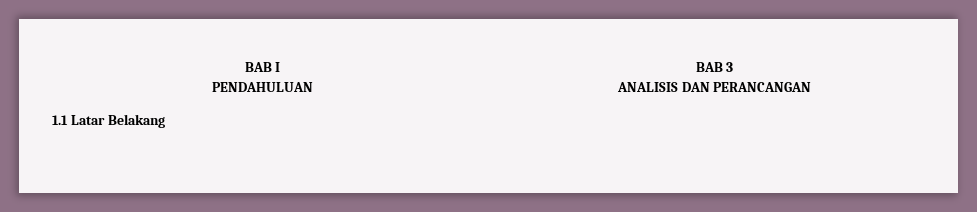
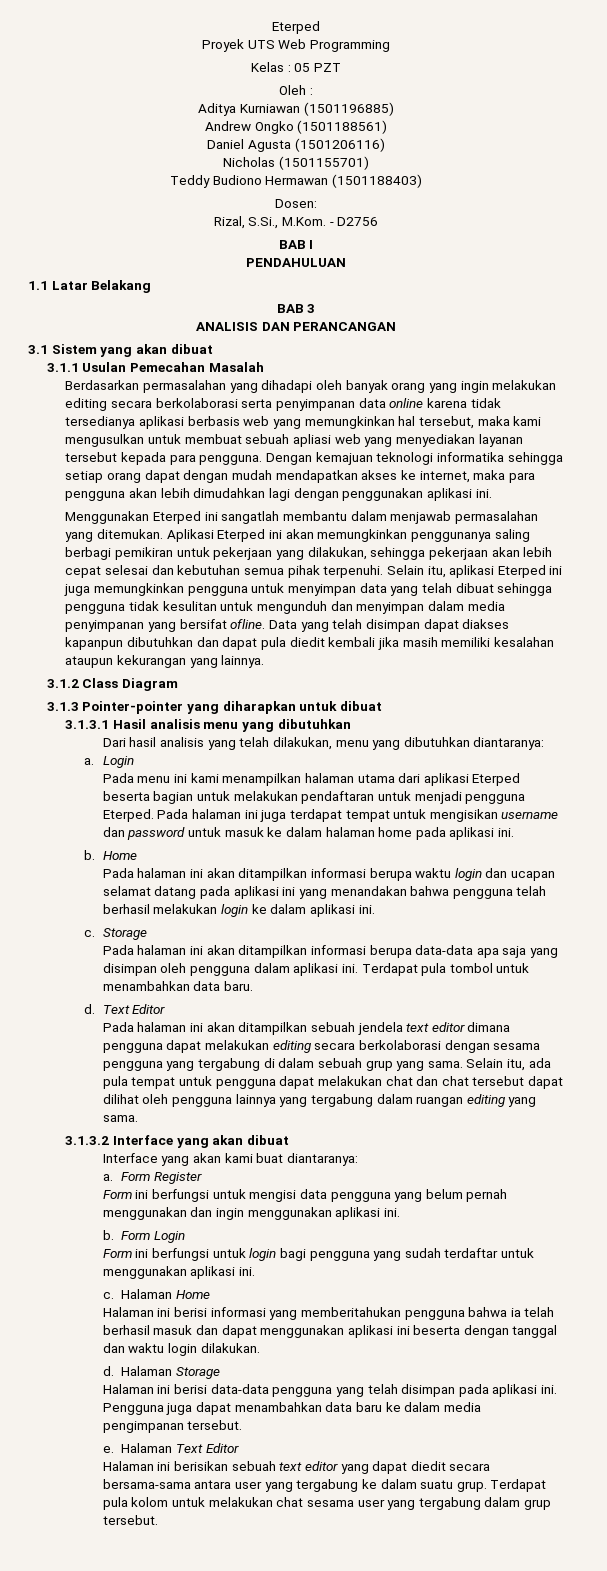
(244, 67) none -> [272,21,320,34] [202,39,390,52] [251,62,341,72] [279,85,313,95] [198,102,394,116] [204,120,388,134] [207,138,385,152] [223,156,369,170] [170,174,422,188] [275,199,317,208] [213,216,379,229] Eterped // Proyek UTS Web Programming // Kelas : 05 PZT // Oleh : // Aditya Kurniawan (1501196885) // Andrew Ongko (1501188561) // Daniel Agusta (1501206116) // Nicholas (1501155701) // Teddy Budiono Hermawan (1501188403) // Dosen: // Rizal, S.Si., M.Kom. - D2756 //
(812, 87) none -> [28,344,213,357] [46,362,264,372] [65,380,557,393] [65,398,501,411] [65,416,542,429] [65,434,523,447] [65,452,563,465] [65,470,535,483] [65,488,492,501] [65,511,538,524] [65,529,530,542] [65,547,553,560] [65,565,563,578] [64,583,553,596] [65,601,505,614] [65,619,510,632] [65,637,554,650] [65,655,265,668] [46,678,178,691] [46,701,382,714] [65,719,351,732] [102,737,545,750] [84,756,134,768] [102,773,521,786] [102,791,526,804] [102,809,559,822] [102,827,515,840] [84,850,137,860] [102,868,556,881] [102,886,547,899] [102,904,375,917] [84,928,147,940] [102,945,559,958] [102,963,530,976] [102,981,253,991] [84,1004,166,1014] [102,1022,511,1035] [102,1040,541,1053] [102,1058,551,1071] [102,1076,564,1089] [102,1094,537,1107] [102,1115,138,1122] [65,1135,289,1148] [102,1153,358,1166] [102,1172,202,1184] [102,1189,508,1202] [102,1207,400,1220] [102,1230,185,1243] [102,1248,535,1261] [102,1266,255,1279] [102,1289,210,1299] [102,1307,555,1320] [102,1325,558,1338] [102,1343,260,1356] [102,1366,220,1379] [102,1384,558,1397] [102,1402,481,1415] [102,1420,243,1433] [102,1443,239,1453] [102,1461,491,1474] [102,1479,547,1492] [102,1497,552,1510] [102,1515,158,1525] // 3.1 Sistem yang akan dibuat // 3.1.1 Usulan Pemecahan Masalah // Berdasarkan permasalahan yang dihadapi oleh banyak orang yang ingin melakukan editing secara berkolaborasi serta penyimpanan data online karena tidak tersedianya aplikasi berbasis web yang memungkinkan hal tersebut, maka kami mengusulkan untuk membuat sebuah apliasi web yang menyediakan layanan tersebut kepada para pengguna. Dengan kemajuan teknologi informatika sehingga setiap orang dapat dengan mudah mendapatkan akses ke internet, maka para pengguna akan lebih dimudahkan lagi dengan penggunakan aplikasi ini. // Menggunakan Eterped ini sangatlah membantu dalam menjawab permasalahan yang ditemukan. Aplikasi Eterped ini akan memungkinkan penggunanya saling berbagi pemikiran untuk pekerjaan yang dilakukan, sehingga pekerjaan akan lebih cepat selesai dan kebutuhan semua pihak terpenuhi. Selain itu, aplikasi Eterped ini juga memungkinkan pengguna untuk menyimpan data yang telah dibuat sehingga pengguna tidak kesulitan untuk mengunduh dan menyimpan dalam media penyimpanan yang bersifat ofline. Data yang telah disimpan dapat diakses kapanpun dibutuhkan dan dapat pula diedit kembali jika masih memiliki kesalahan ataupun kekurangan yang lainnya. // 3.1.2 Class Diagram // 3.1.3 Pointer-pointer yang diharapkan untuk dibuat // 3.1.3.1 Hasil analisis menu yang dibutuhkan // Dari hasil analisis yang telah dilakukan, menu yang dibutuhkan diantaranya: // a. Login // Pada menu ini kami menampilkan halaman utama dari aplikasi Eterped beserta bagian untuk melakukan pendaftaran untuk menjadi pengguna Eterped. Pada halaman ini juga terdapat tempat untuk mengisikan username dan password untuk masuk ke dalam halaman home pada aplikasi ini. // b. Home // Pada halaman ini akan ditampilkan informasi berupa waktu login dan ucapan selamat datang pada aplikasi ini yang menandakan bahwa pengguna telah berhasil melakukan login ke dalam aplikasi ini. // c. Storage // Pada halaman ini akan ditampilkan informasi berupa data-data apa saja yang disimpan oleh pengguna dalam aplikasi ini. Terdapat pula tombol untuk menambahkan data baru. // d. Text Editor // Pada halaman ini akan ditampilkan sebuah jendela text editor dimana pengguna dapat melakukan editing secara berkolaborasi dengan sesama pengguna yang tergabung di dalam sebuah grup yang sama. Selain itu, ada pula tempat untuk pengguna dapat melakukan chat dan chat tersebut dapat dilihat oleh pengguna lainnya yang tergabung dalam ruangan editing yang sama. // 3.1.3.2 Interface yang akan dibuat // Interface yang akan kami buat diantaranya: // a. Form Register // Form ini berfungsi untuk mengisi data pengguna yang belum pernah menggunakan dan ingin menggunakan aplikasi ini. // b. Form Login // Form ini berfungsi untuk login bagi pengguna yang sudah terdaftar untuk menggunakan aplikasi ini. // c. Halaman Home // Halaman ini berisi informasi yang memberitahukan pengguna bahwa ia telah berhasil masuk dan dapat menggunakan aplikasi ini beserta dengan tanggal dan waktu login dilakukan. // d. Halaman Storage // Halaman ini berisi data-data pengguna yang telah disimpan pada aplikasi ini. Pengguna juga dapat menambahkan data baru ke dalam media pengimpanan tersebut. // e. Halaman Text Editor // Halaman ini berisikan sebuah text editor yang dapat diedit secara bersama-sama antara user yang tergabung ke dalam suatu grup. Terdapat pula kolom untuk melakukan chat sesama user yang tergabung dalam grup tersebut.

